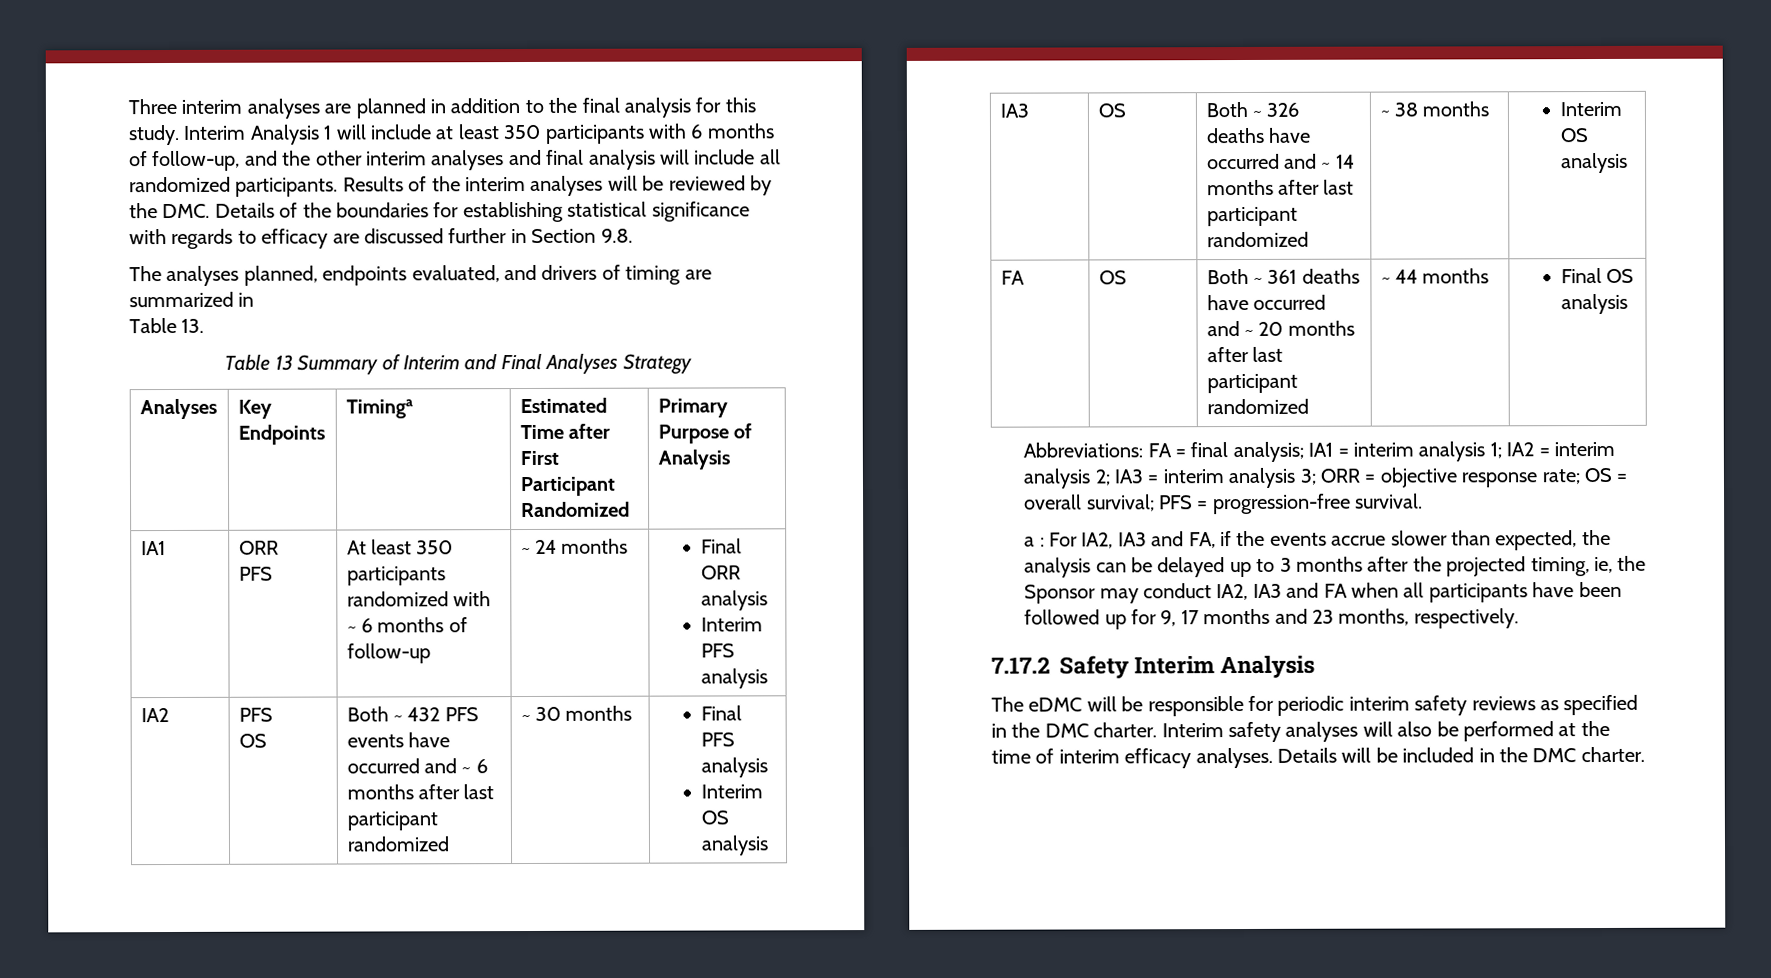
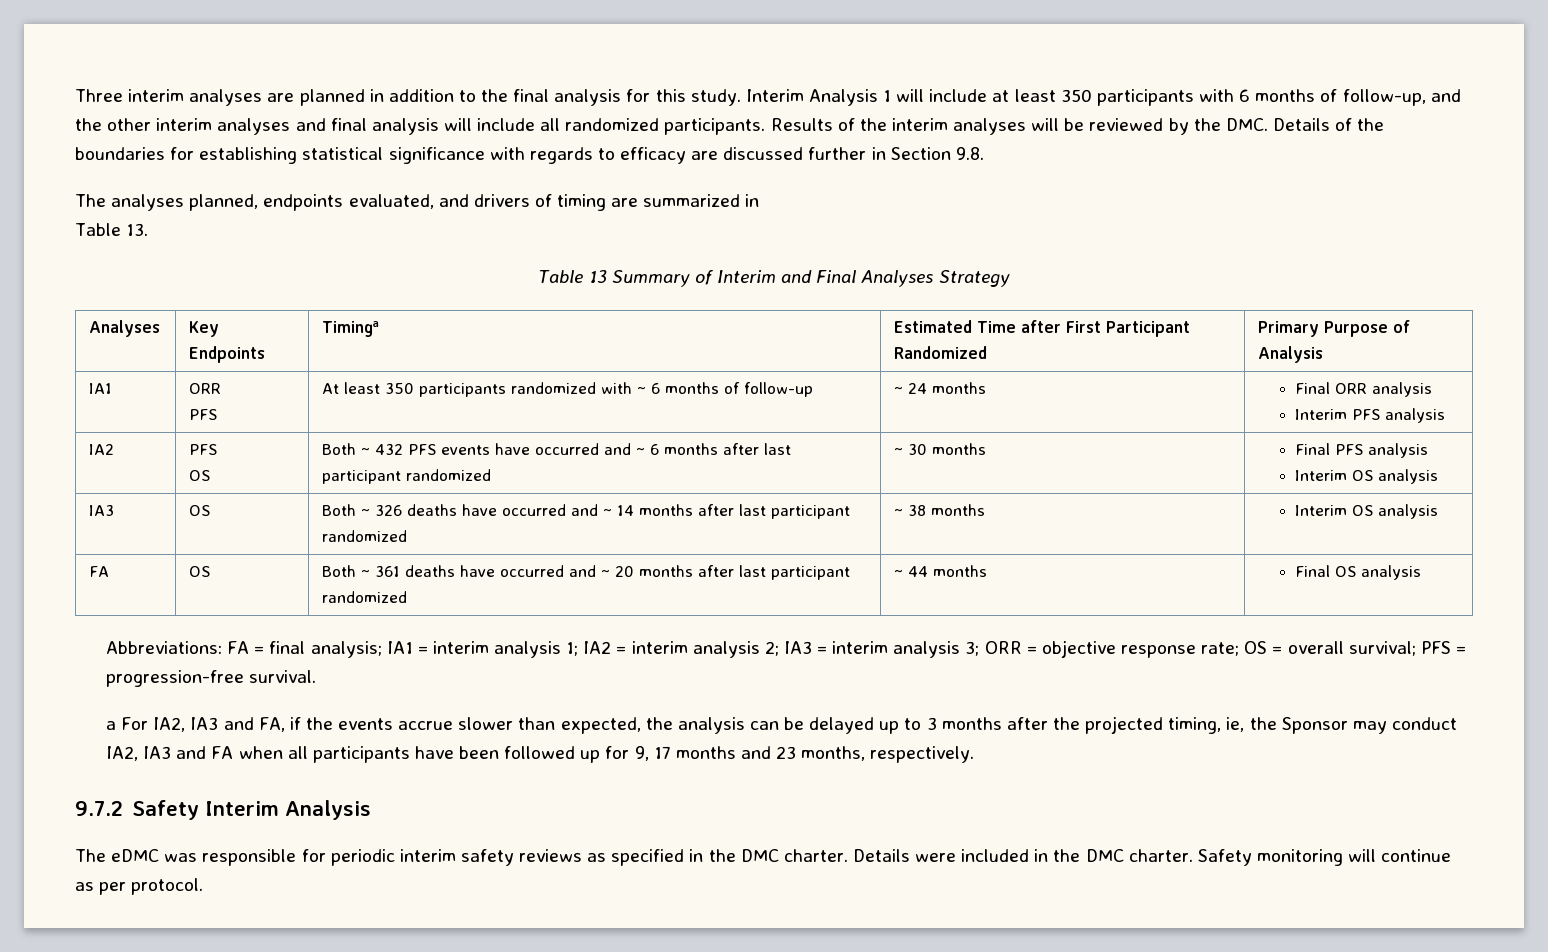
[1039,537,1045,547] : -> (117, 725) none
[991,656,1050,674] 7.17.2 -> [75,801,123,816] 9.7.2
[1086,696,1144,712] will be -> [164,853,198,862] was
[1161,720,1610,743] [991,747,1398,769] Interim safety analyses will also be performed at the time of interim efficacy analyses. Details will be -> [852,849,957,862] Details were
(1645, 754) none -> [1197,849,1452,866] [75,878,204,895] Safety monitoring will continue as per protocol.

